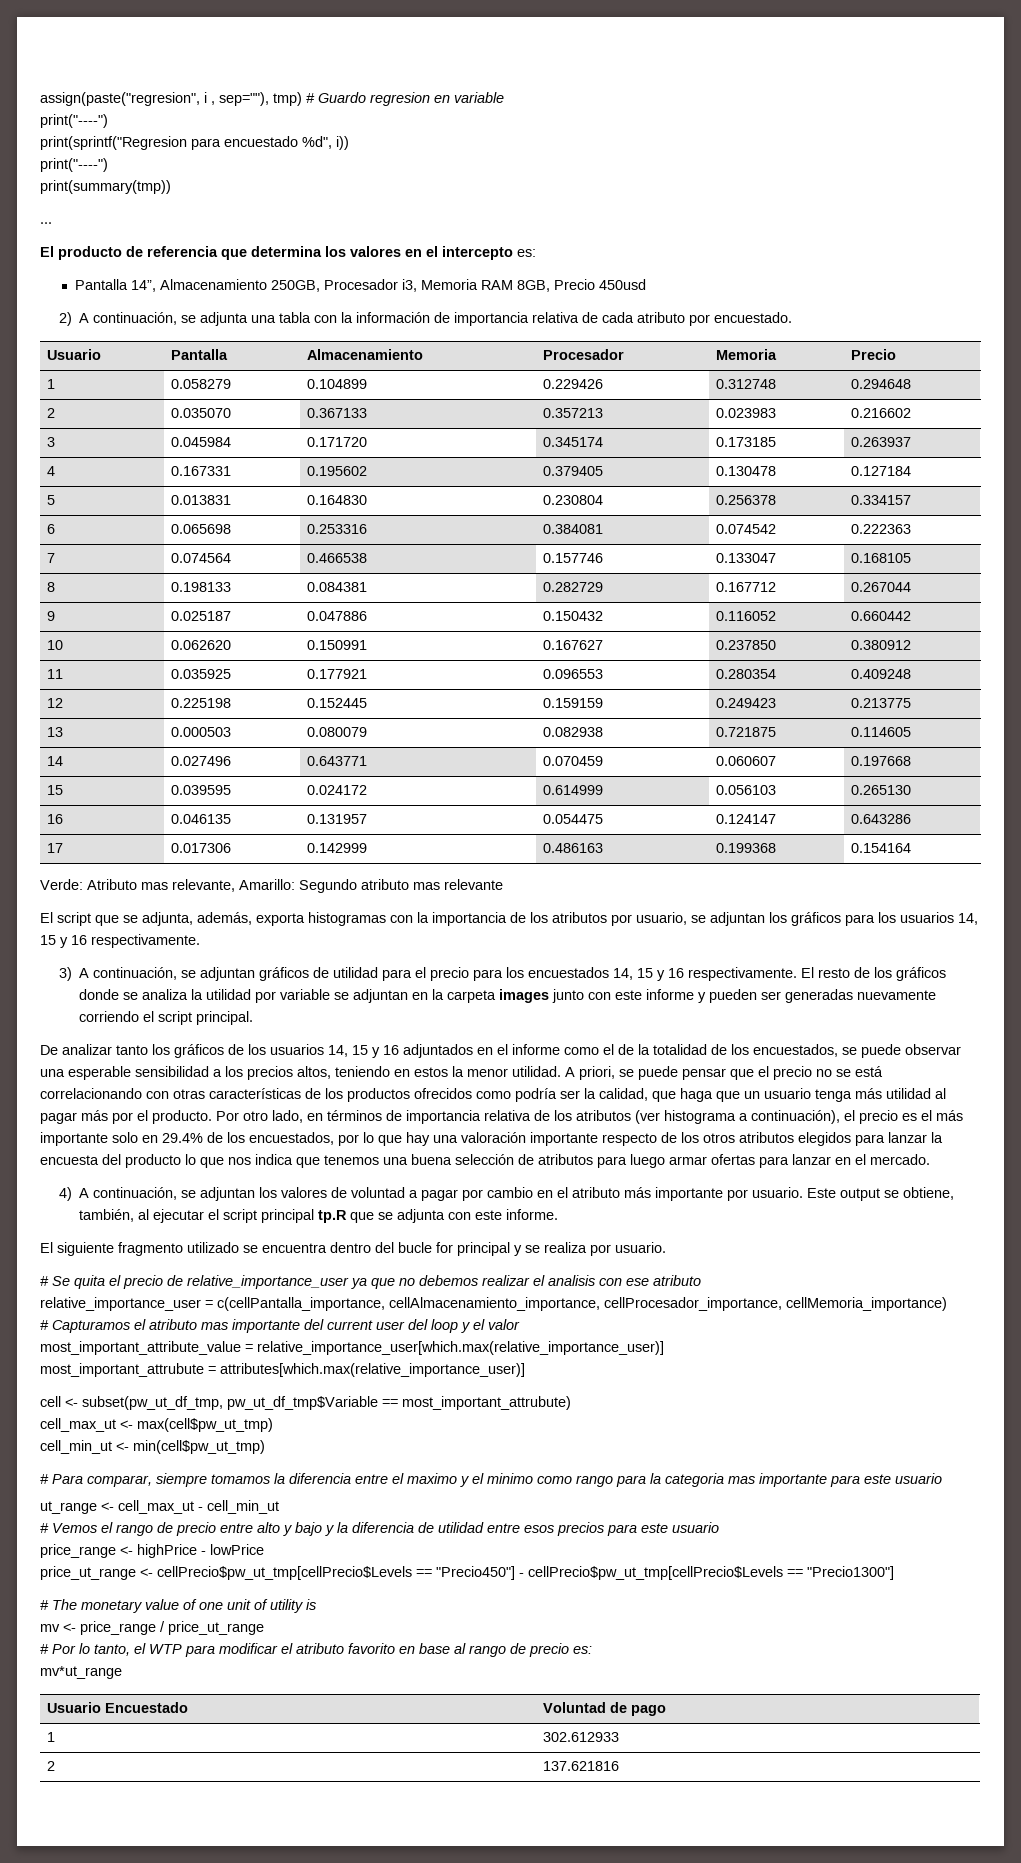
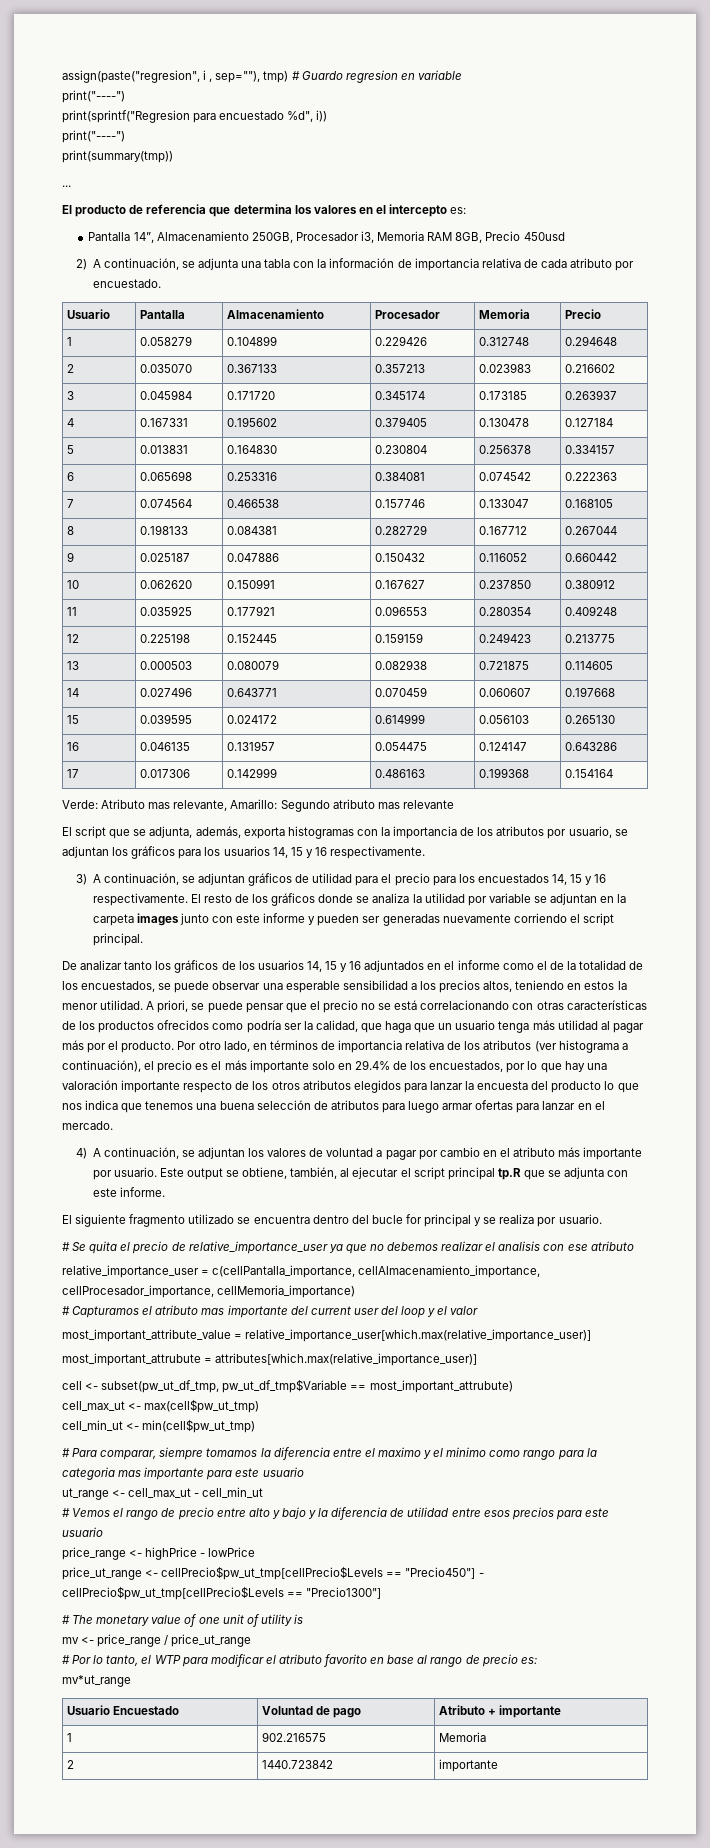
[47,1732,56,1742] [543,1732,620,1742] [47,1761,56,1771] [543,1761,620,1771] // 1 | 302.612933 // 2 | 137.621816 -> [438,1705,562,1718] [66,1733,72,1742] [261,1732,326,1742] [438,1732,486,1742] [66,1760,74,1769] [261,1760,333,1769] [438,1759,498,1772] | Atributo + importante // 1 | 902.216575 | Memoria // 2 | 1440.723842 | importante

